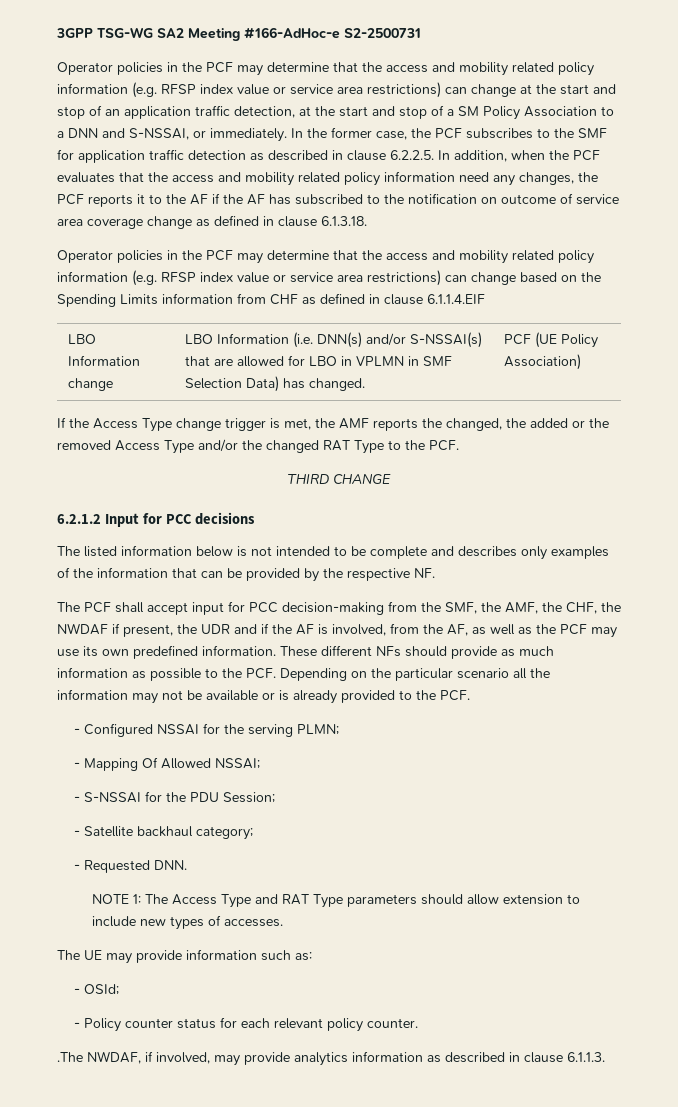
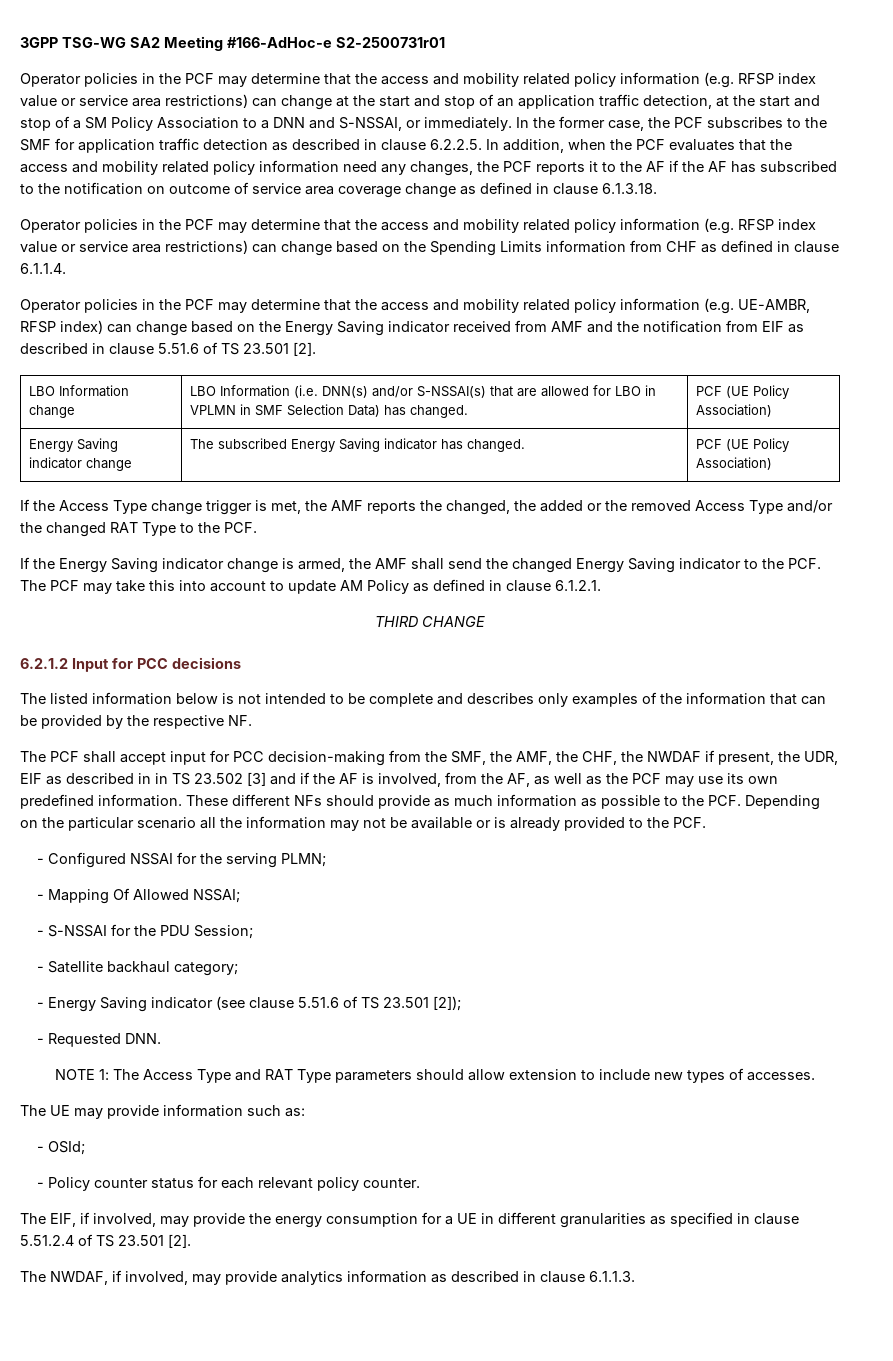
[344,28,421,38] S2-2500731 -> [336,37,445,48] S2-2500731r01
[427,294,485,304] 6.1.1.4.EIF -> [20,263,66,274] [20,298,810,314] [20,320,804,336] [20,342,316,356] 6.1.1.4. // Operator policies in the PCF may determine that the access and mobility related policy information (e.g. UE-AMBR, RFSP index) can change based on the Energy Saving indicator received from AMF and the notification from EIF as described in clause 5.51.6 of TS 23.501 [2].
(582, 362) none -> [28,438,118,452] [28,457,132,471] [189,438,525,452] [695,438,789,452] [695,457,772,470] // Energy Saving indicator change | The subscribed Energy Saving indicator has changed. | PCF (UE Policy Association)
(459, 445) none -> [20,557,821,573] [20,579,601,594] // If the Energy Saving indicator change is armed, the AMF shall send the changed Energy Saving indicator to the PCF. The PCF may take this into account to update AM Policy as defined in clause 6.1.2.1.
[201,624,230,634] UDR -> [804,751,838,765] [20,772,266,786] UDR, EIF as described in in TS 23.502 [3]
(254, 833) none -> [37,996,462,1012] // - Energy Saving indicator (see clause 5.51.6 of TS 23.501 [2]);
[57,1052,83,1062] .The -> [20,1212,799,1228] [20,1234,191,1248] [20,1271,46,1282] The EIF, if involved, may provide the energy consumption for a UE in different granularities as specified in clause 5.51.2.4 of TS 23.501 [2]. // The

